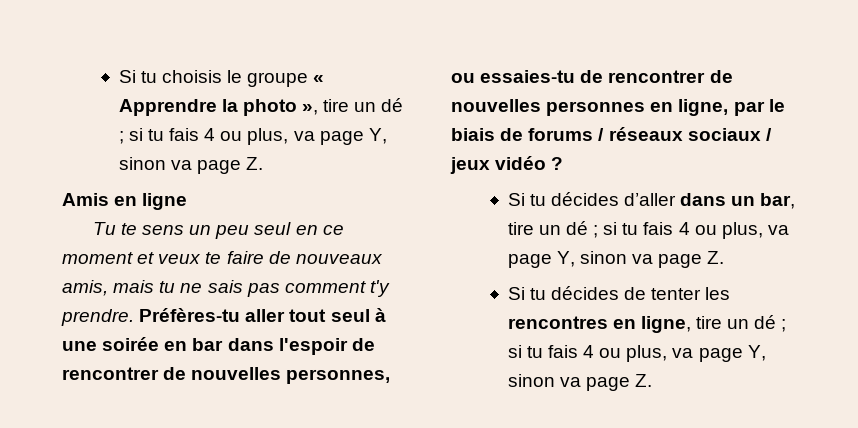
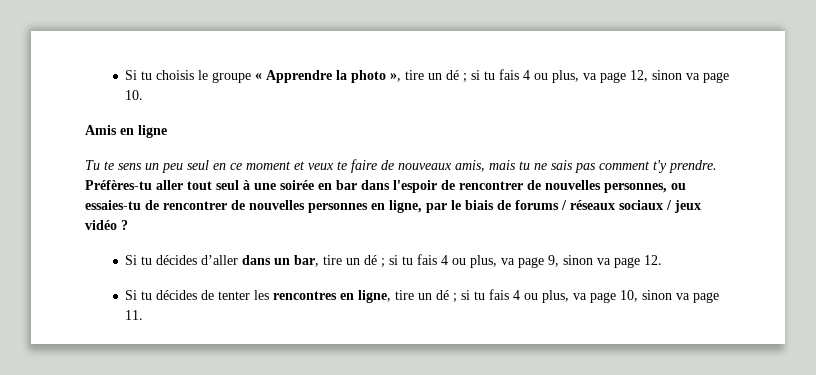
[368,128,387,144] [118,157,264,174] Y, sinon va page Z. -> [630,70,730,83] [125,90,144,100] 12, sinon va page 10.
[556,251,725,268] Y, sinon va page Z. -> [548,255,663,268] 9, sinon va page 12.
[747,345,766,361] [507,374,653,391] Y, sinon va page Z. -> [620,290,720,303] [125,310,144,320] 10, sinon va page 11.

